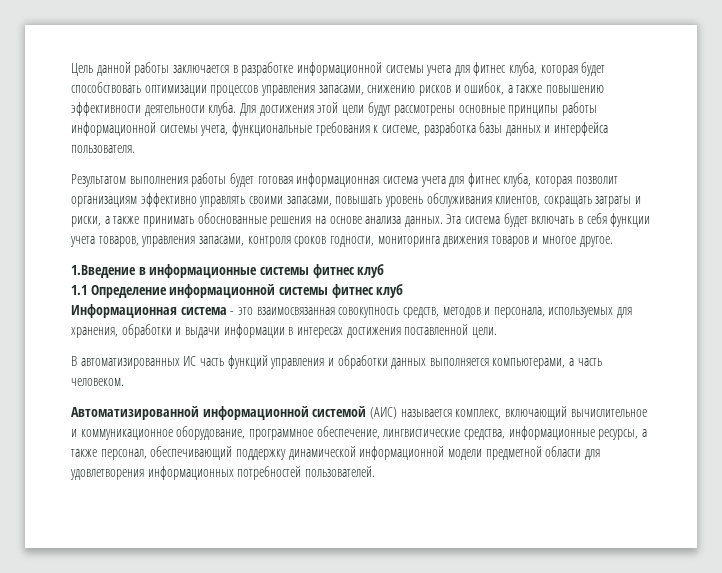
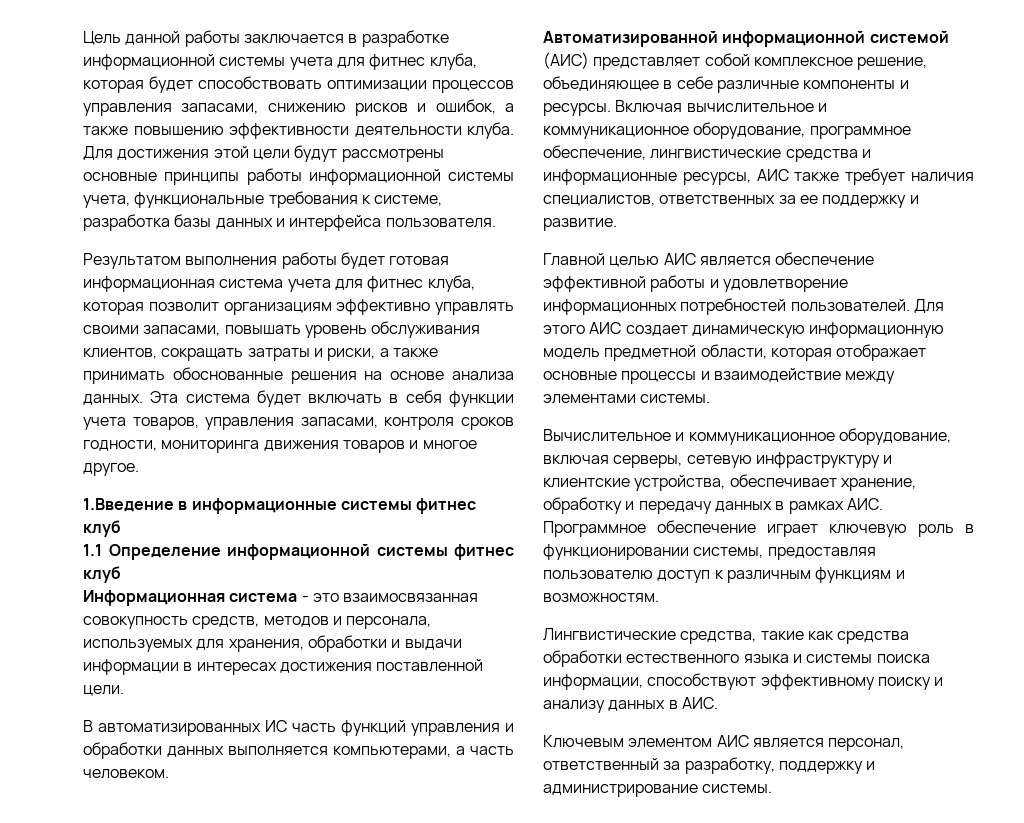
[400,406,567,420] называется комплекс, включающий -> [593,53,928,70] [543,76,909,93] [543,100,683,116] представляет собой комплексное решение, объединяющее в себе различные компоненты и ресурсы. Включая
[463,426,647,440] [71,446,600,460] [70,466,375,480] средства, информационные ресурсы, а также персонал, обеспечивающий поддержку динамической информационной модели предметной области для удовлетворения информационных потребностей пользователей. -> [785,149,871,162] [543,168,974,185] [543,195,919,208] [543,218,617,231] [543,252,875,267] [543,275,848,292] [543,298,944,315] [543,322,945,338] [543,344,927,361] [543,368,896,384] [543,394,711,404] [543,428,951,445] [543,452,893,468] [543,474,916,491] [543,497,883,514] [543,520,974,537] [543,544,876,560] [543,567,905,583] [543,593,659,602] [543,628,910,644] [543,650,930,667] [543,673,944,690] [543,697,718,713] [543,735,905,751] [543,757,876,774] [543,784,773,797] средства и информационные ресурсы, АИС также требует наличия специалистов, ответственных за ее поддержку и развитие. // Главной целью АИС является обеспечение эффективной работы и удовлетворение информационных потребностей пользователей. Для этого АИС создает динамическую информационную модель предметной области, которая отображает основные процессы и взаимодействие между элементами системы. // Вычислительное и коммуникационное оборудование, включая серверы, сетевую инфраструктуру и клиентские устройства, обеспечивает хранение, обработку и передачу данных в рамках АИС. Программное обеспечение играет ключевую роль в функционировании системы, предоставляя пользователю доступ к различным функциям и возможностям. // Лингвистические средства, такие как средства обработки естественного языка и системы поиска информации, способствуют эффективному поиску и анализу данных в АИС. // Ключевым элементом АИС является персонал, ответственный за разработку, поддержку и администрирование системы.

